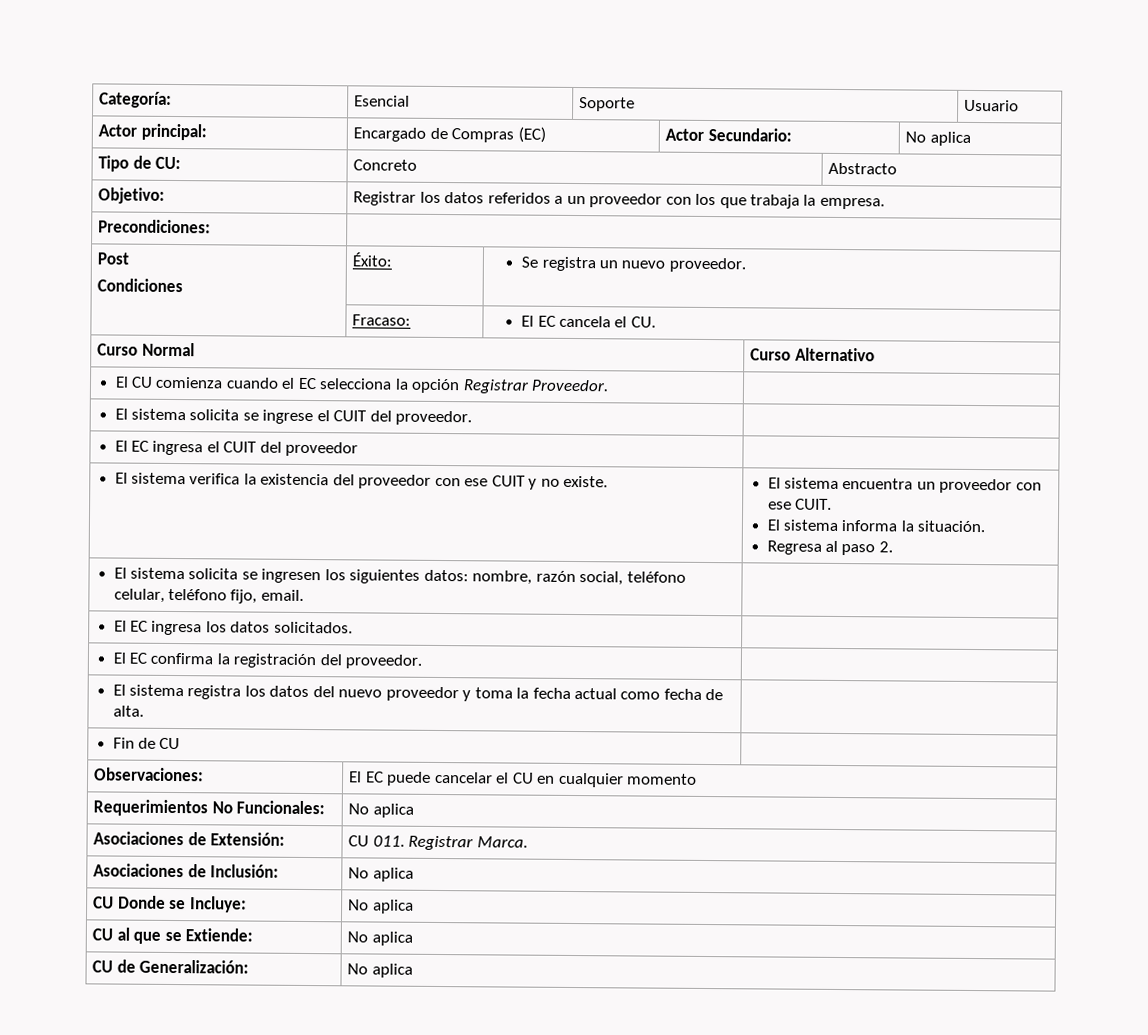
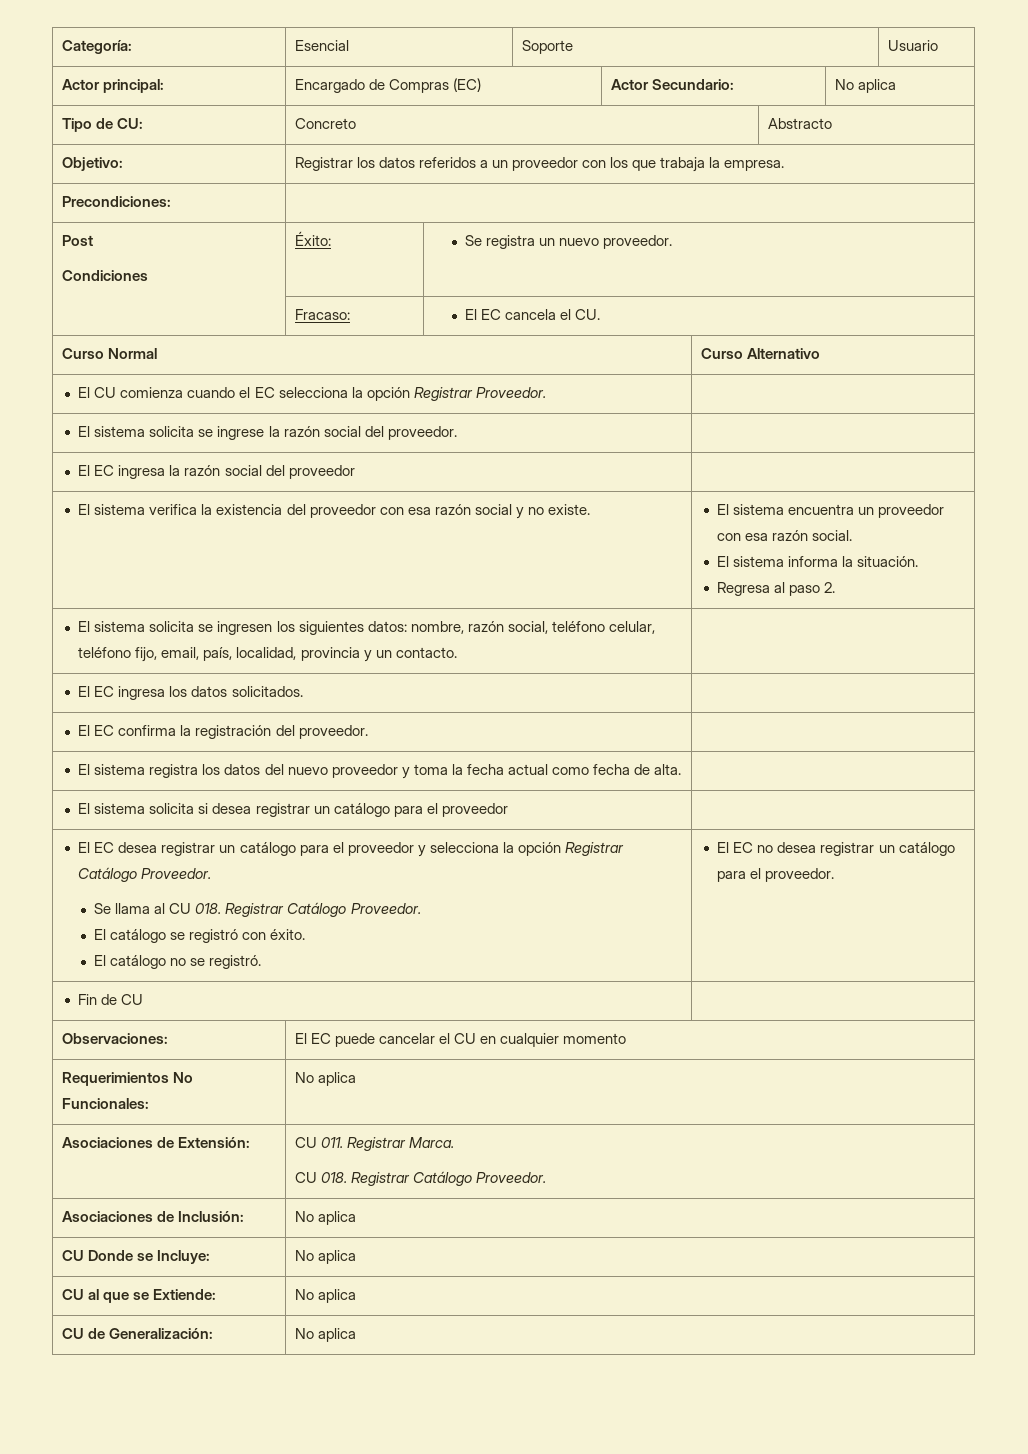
[316,410,368,422] el CUIT -> [268,426,361,437] la razón social
[206,441,258,453] el CUIT -> [169,465,262,476] la razón social
[464,475,526,487] ese CUIT -> [407,504,512,515] esa razón social
[767,498,833,510] ese CUIT. -> [745,530,853,541] esa razón social.
[260,589,304,601] email. -> [161,647,457,662] email, país, localidad, provincia y un contacto.
(144, 711) none -> [78,803,508,817] [78,842,624,857] [78,867,212,882] [94,902,421,917] [94,929,306,943] [94,955,262,969] [717,842,955,856] [717,868,835,882] // El sistema solicita si desea registrar un catálogo para el proveedor | // El EC desea registrar un catálogo para el proveedor y selecciona la opción Registrar Catálogo Proveedor. // Se llama al CU 018. Registrar Catálogo Proveedor. // El catálogo se registró con éxito. // El catálogo no se registró. | El EC no desea registrar un catálogo para el proveedor.
(528, 842) none -> [294,1171,546,1186] // CU 018. Registrar Catálogo Proveedor.

